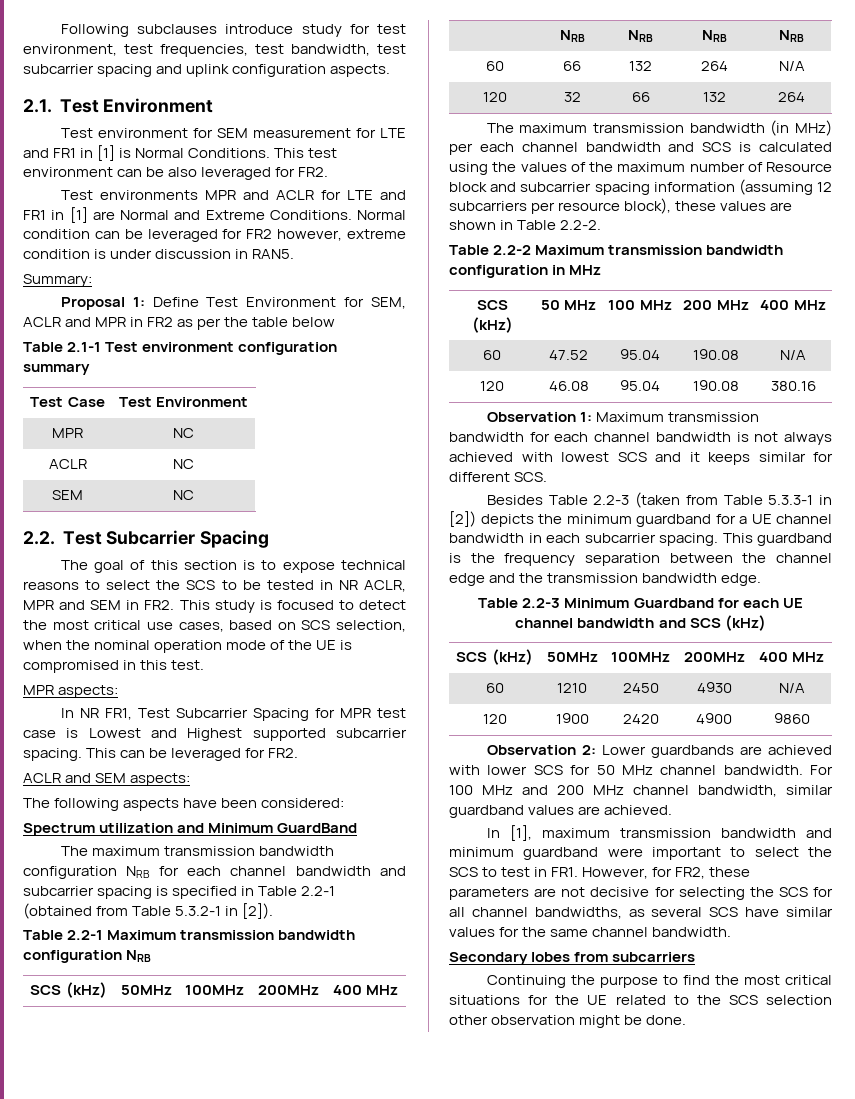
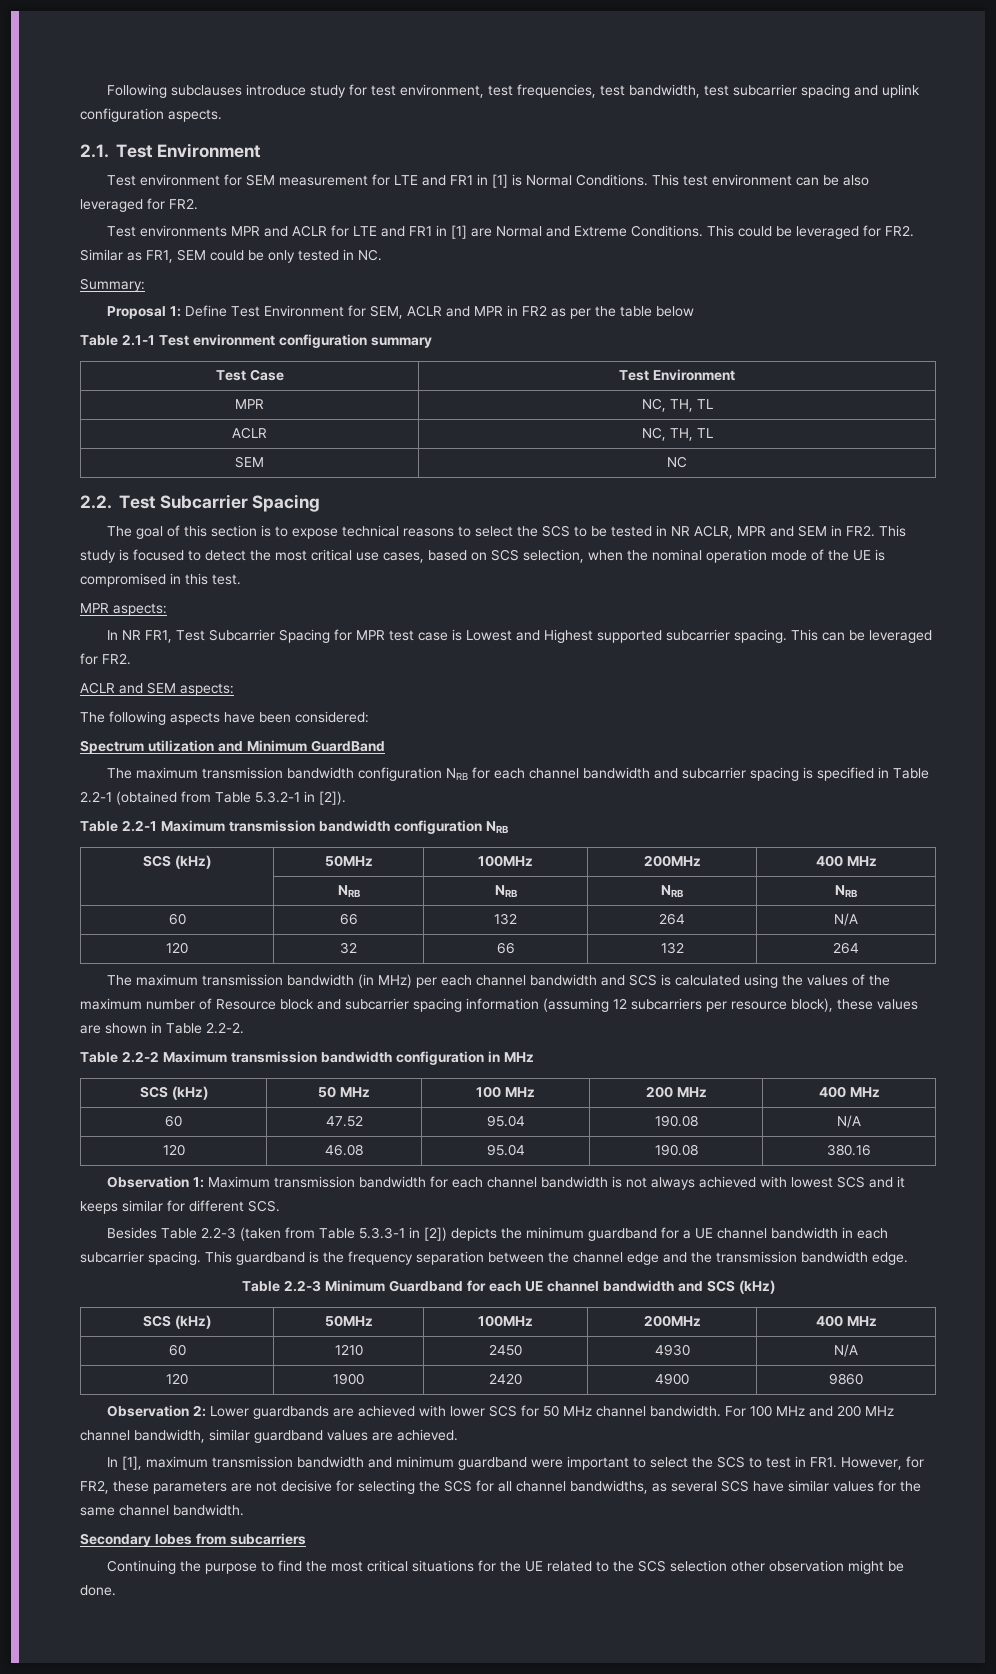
[357,210,406,220] [23,229,406,242] [23,249,295,259] Normal condition can be leveraged for FR2 however, extreme condition is under discussion in RAN5. -> [707,225,915,239] [80,249,382,263] This could be leveraged for FR2. Similar as FR1, SEM could be only tested in NC.
[173,428,194,438] [48,459,87,469] [173,459,194,469] NC // ACLR | NC -> [641,398,713,412] [232,427,267,439] [641,427,713,441] NC, TH, TL // ACLR | NC, TH, TL

